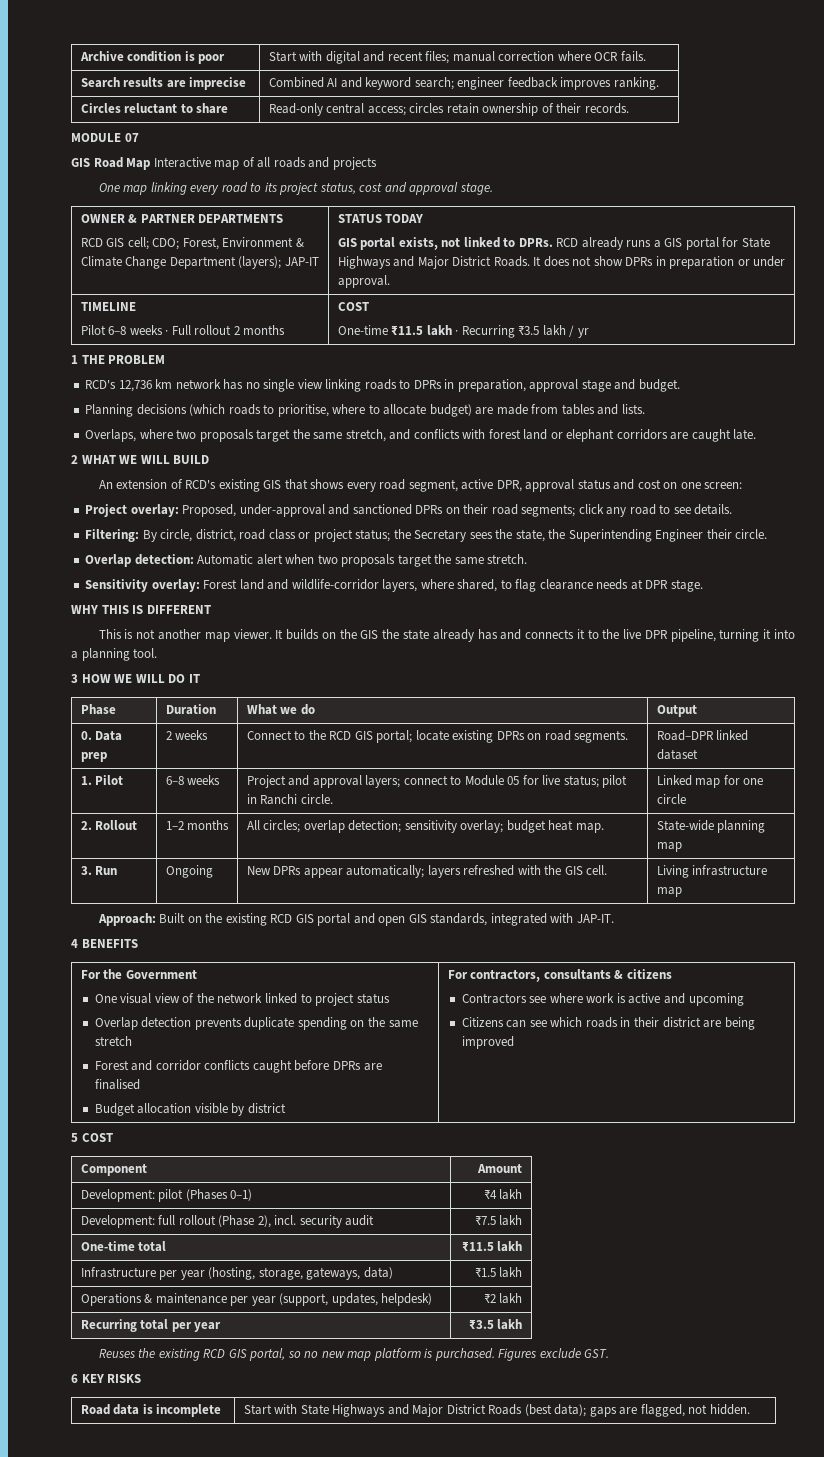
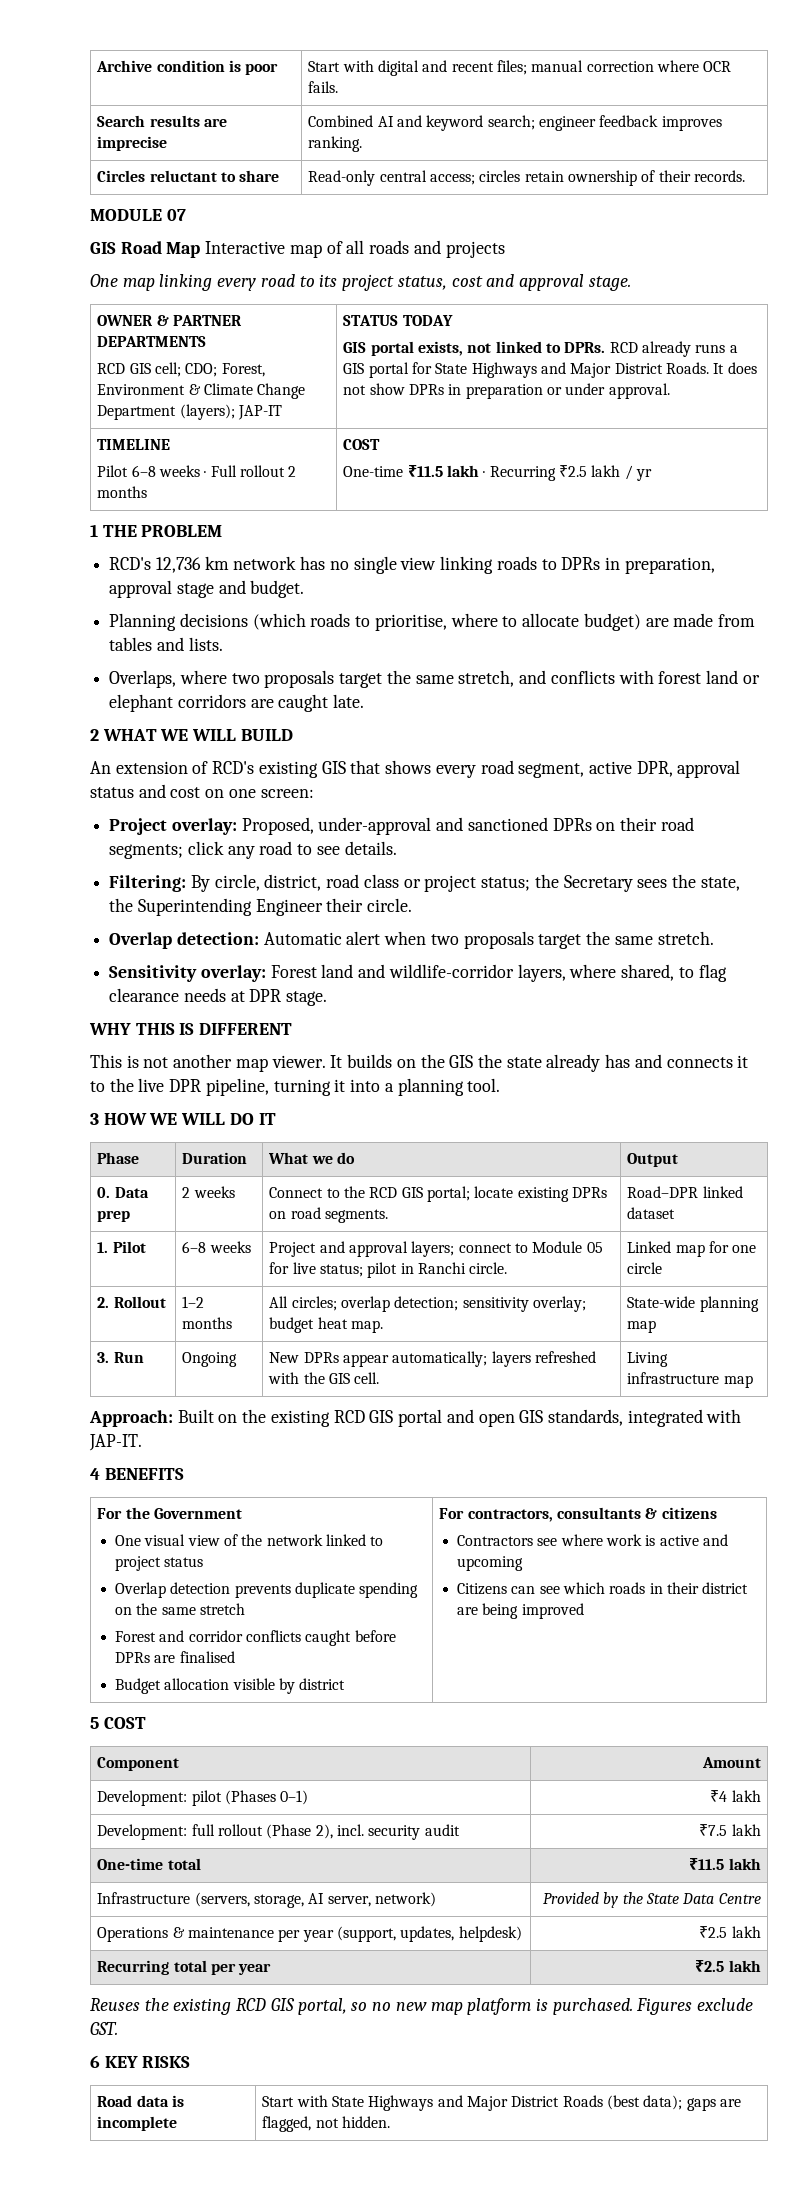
[518,326,540,335] ₹3.5 -> [558,465,587,477] ₹2.5
[159,1267,393,1280] [474,1267,523,1278] per year (hosting, storage, gateways, data) | ₹1.5 lakh -> [194,1892,436,1908] [543,1892,761,1908] (servers, storage, AI server, network) | Provided by the State Data Centre
[483,1294,496,1303] ₹2 -> [699,1926,728,1938] ₹2.5
[468,1320,494,1329] ₹3.5 -> [695,1960,725,1972] ₹2.5

